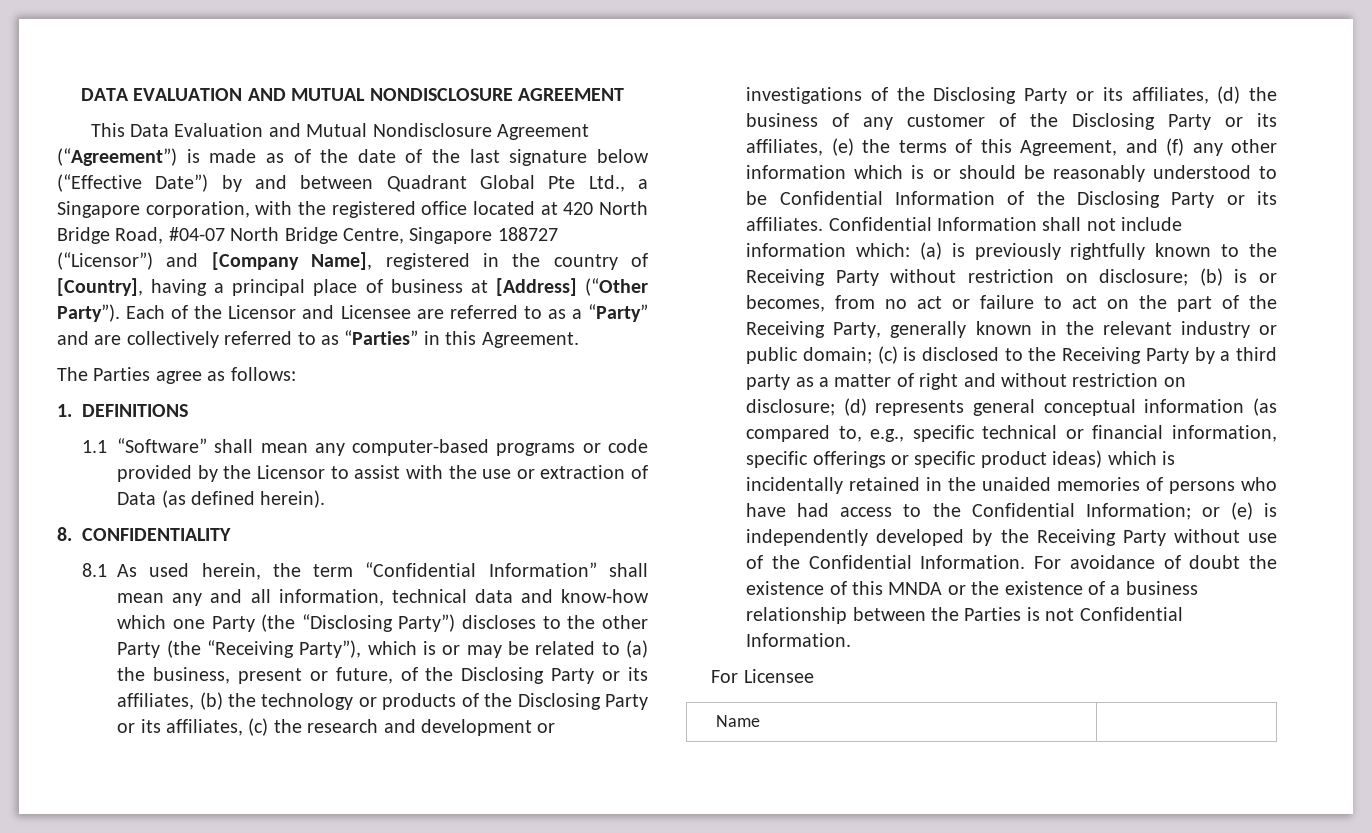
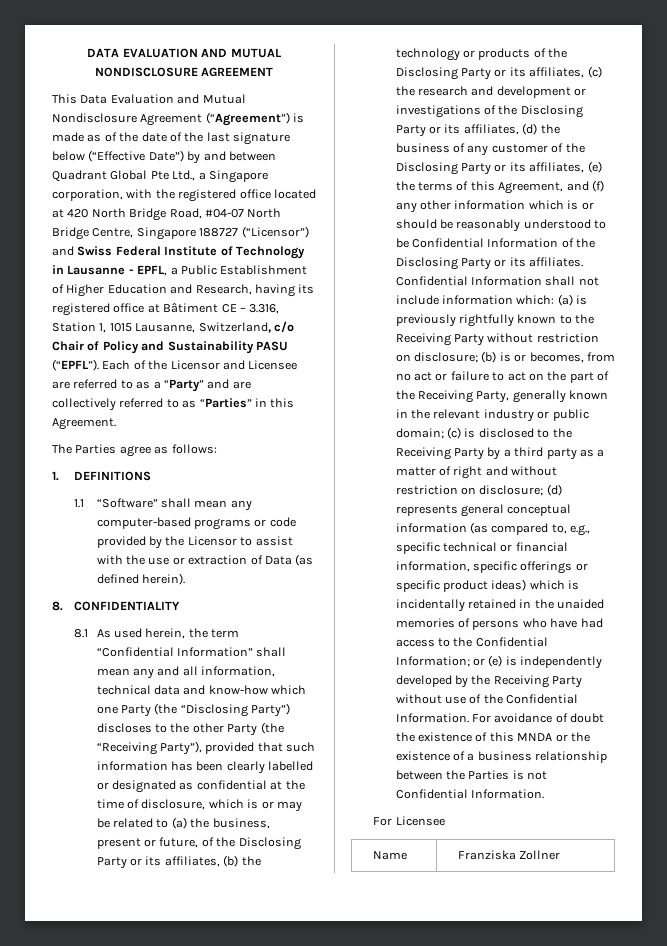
[211,252,648,270] [57,278,648,296] [57,304,120,322] [Company Name], registered in the country of [Country], having a principal place of business at [Address] (“Other Party”). -> [77,246,305,259] [52,265,308,276] [52,284,315,297] [52,302,280,316] [52,321,294,333] [52,341,288,354] [52,359,99,371] Swiss Federal Institute of Technology in Lausanne - EPFL, a Public Establishment of Higher Education and Research, having its registered office at Bâtiment CE – 3.316, Station 1, 1015 Lausanne, Switzerland, c/o Chair of Policy and Sustainability PASU (“EPFL”).
(362, 649) none -> [205,742,316,754] [96,761,314,774] [96,780,305,793] [96,799,206,810] provided that such information has been clearly labelled or designated as confidential at the time of disclosure,
(760, 721) none -> [457,850,561,860] Franziska Zollner

